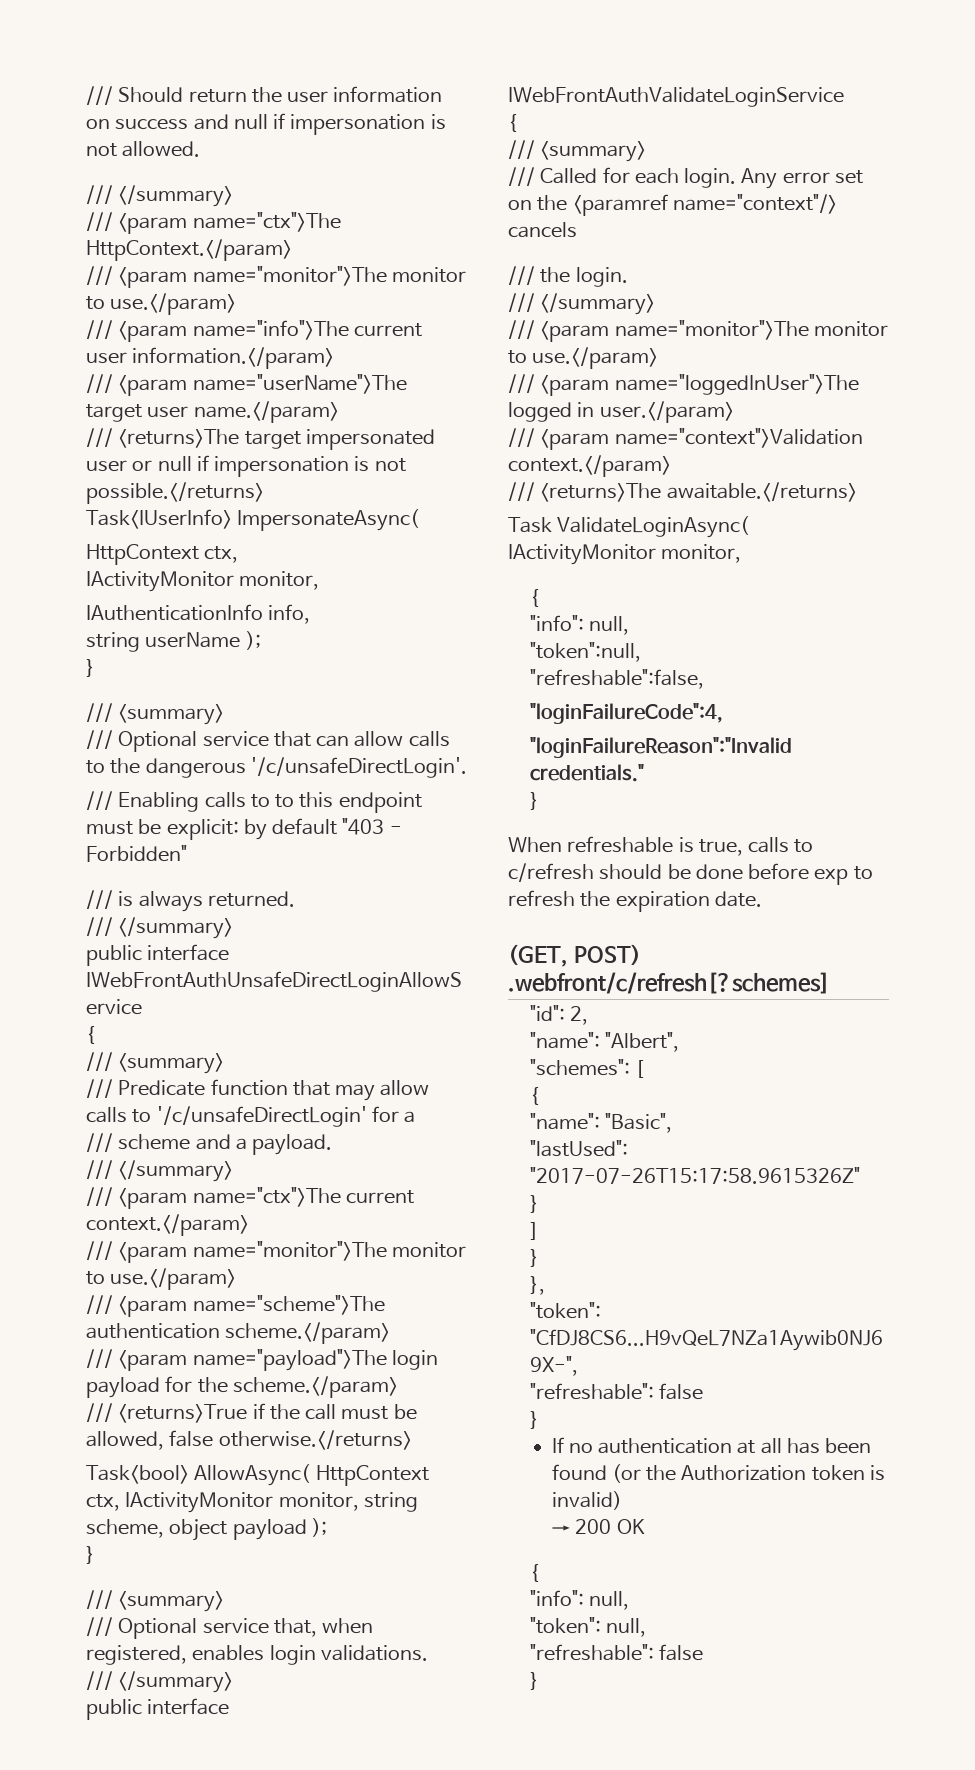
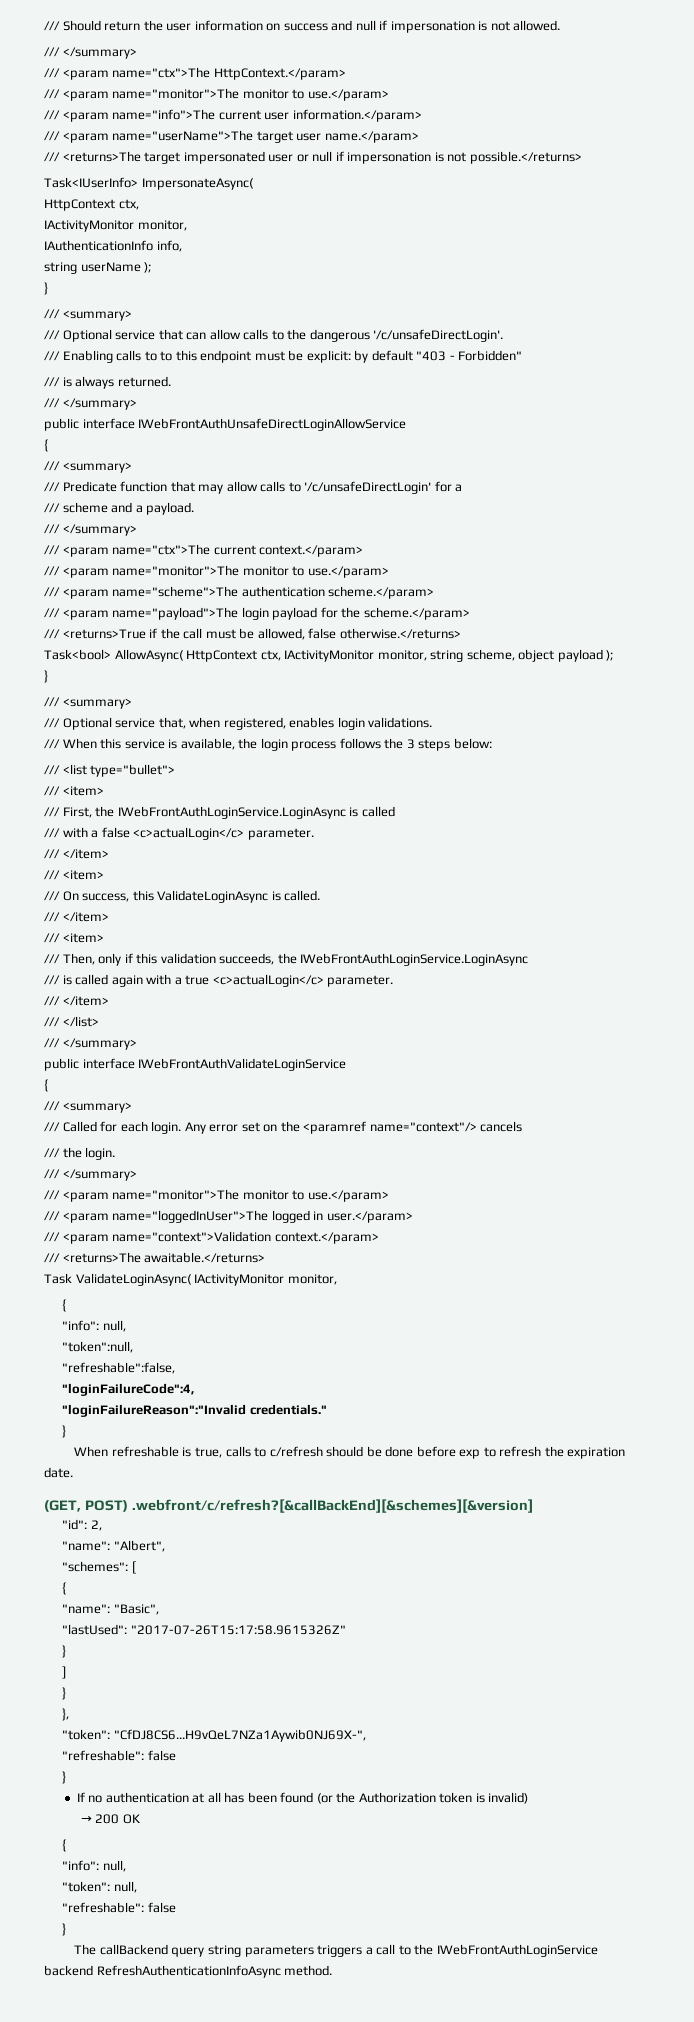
(428, 1653) none -> [44,738,492,751] [44,764,176,777] [44,786,104,796] [44,806,395,819] [44,827,314,840] [44,849,109,859] [44,870,104,880] [44,890,321,903] [44,912,109,922] [44,933,104,943] [44,953,529,966] [44,974,394,987] [44,996,109,1006] [44,1016,99,1027] // /// When this service is available, the login process follows the 3 steps below: // /// <list type="bullet"> // /// <item> // /// First, the IWebFrontAuthLoginService.LoginAsync is called // /// with a false <c>actualLogin</c> parameter. // /// </item> // /// <item> // /// On success, this ValidateLoginAsync is called. // /// </item> // /// <item> // /// Then, only if this validation succeeds, the IWebFrontAuthLoginService.LoginAsync // /// is called again with a true <c>actualLogin</c> parameter. // /// </item> // /// </list>
[508,972,830,994] .webfront/c/refresh[?schemes] -> [131,1499,533,1513] .webfront/c/refresh?[&callBackEnd][&schemes][&version]
(540, 1681) none -> [74,1944,598,1957] [44,1965,333,1978] // The callBackend query string parameters triggers a call to the IWebFrontAuthLoginService backend RefreshAuthenticationInfoAsync method.

